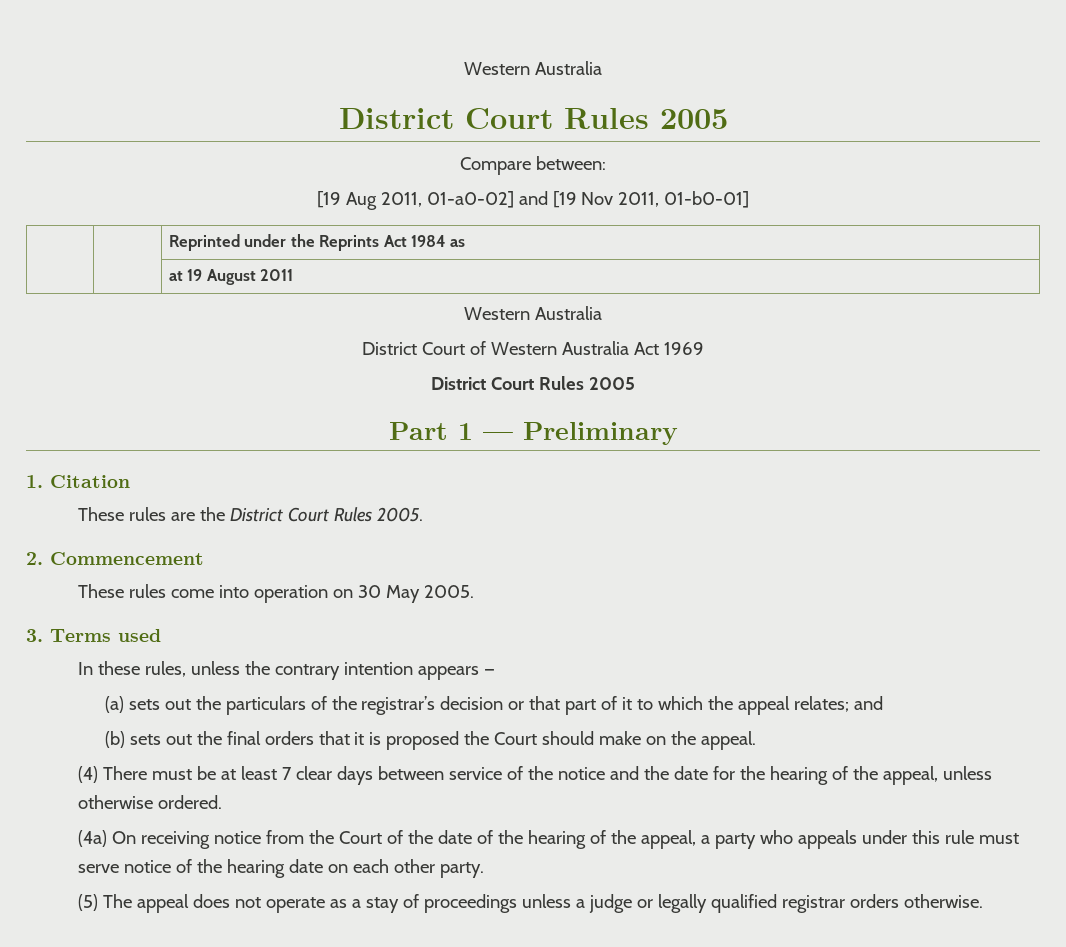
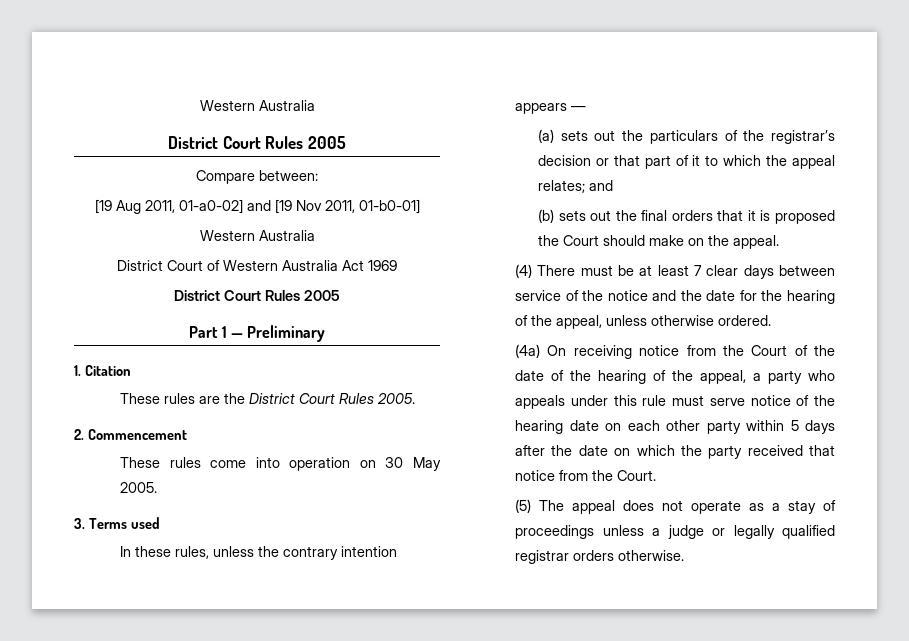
[168,234,466,251] [168,269,294,285] // | | Reprinted under the Reprints Act 1984 as // | | at 19 August 2011 -> (420, 206) none
[440,862,485,878] party. -> [706,420,835,434] [515,445,835,459] [515,470,657,481] party within 5 days after the date on which the party received that notice from the Court.

